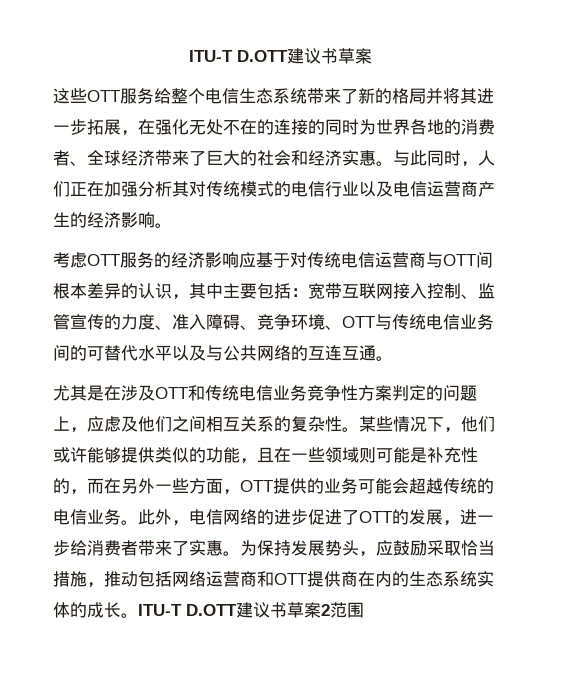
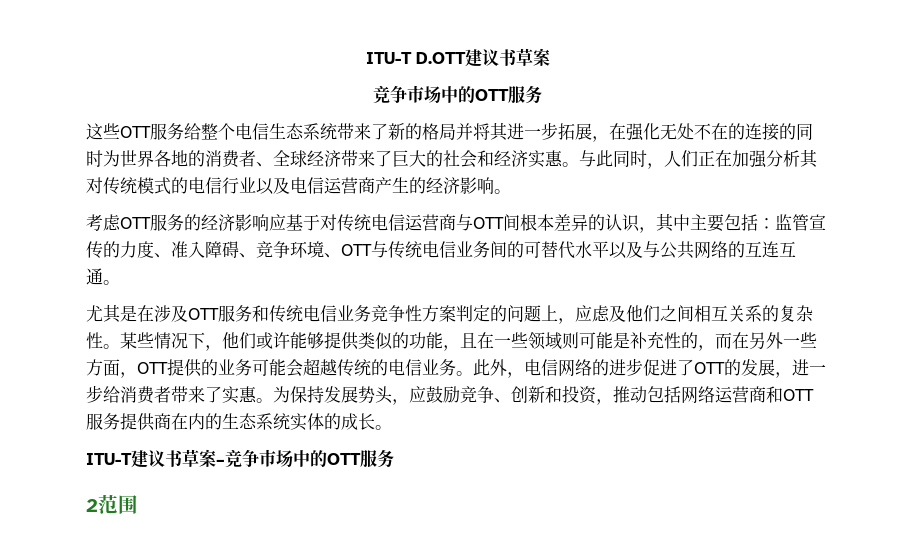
[189,48,372,64] ITU-T D.OTT建议书草案 -> [365,48,550,67] [373,85,542,104] ITU-T D.OTT建议书草案 // 竞争市场中的OTT服务
[308,283,478,299] 宽带互联网接入控制、 -> (775, 223) none
(188, 393) none -> [218,305,252,322] 服务
[427,540,495,556] [53,571,87,587] 采取恰当措施 -> [460,385,597,404] 竞争、创新和投资
(307, 579) none -> [86,413,120,430] 服务
[138,602,321,618] ITU-T D.OTT建议书草案 -> [86,449,394,468] // ITU-T建议书草案–竞争市场中的OTT服务 //

